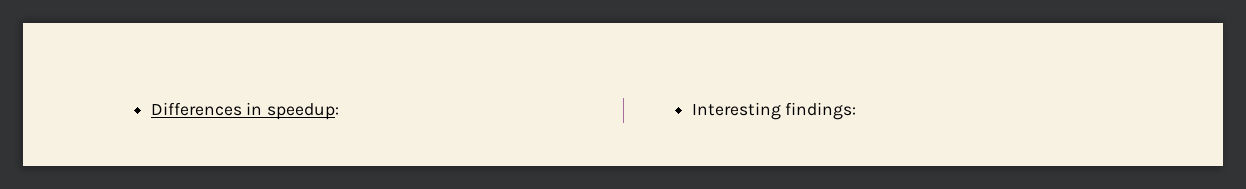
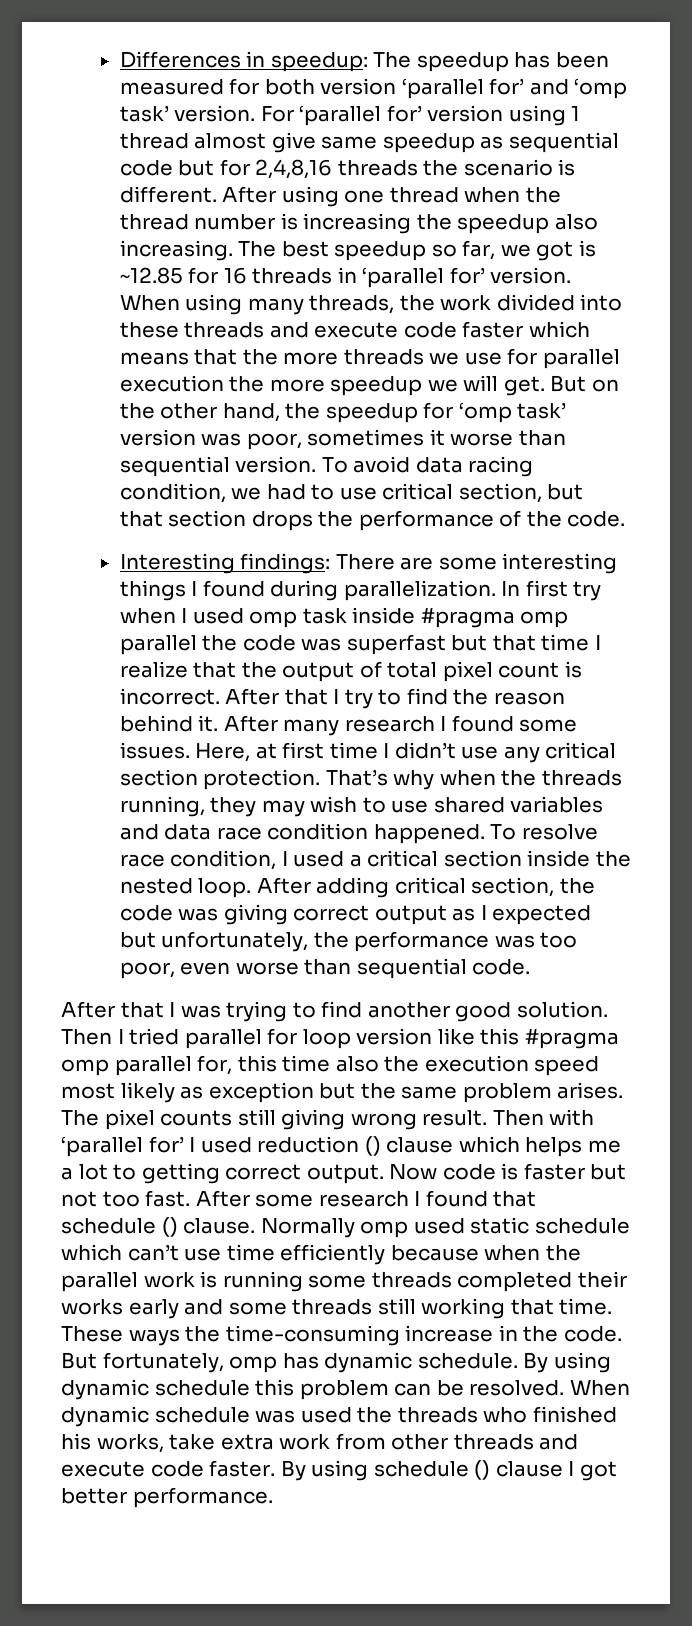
[691,102,857,120] // Interesting findings: -> [373,52,609,72] [119,78,628,99] [119,105,581,126] [119,132,619,153] [119,159,576,179] [119,186,561,207] [119,213,598,234] [119,240,596,261] [119,267,572,288] [119,294,623,315] [119,321,590,338] [119,348,620,369] [119,375,619,396] [119,402,567,423] [119,429,566,450] [119,456,534,477] [119,483,584,503] [119,510,626,531] [119,553,618,574] [119,580,602,601] [119,607,569,628] [119,634,601,655] [119,661,582,682] [119,688,565,709] [119,715,578,736] [119,742,617,763] [119,769,622,790] [119,796,604,817] [119,823,598,844] [119,850,631,870] [119,877,595,898] [119,904,592,925] [119,931,578,952] [119,958,531,979] [61,1001,608,1022] [61,1028,619,1049] [61,1055,600,1076] [61,1082,624,1103] [61,1109,595,1130] [61,1136,621,1157] [61,1163,627,1184] [61,1190,537,1207] [61,1217,630,1238] [61,1244,581,1265] [61,1271,627,1292] [61,1298,613,1319] [61,1325,622,1346] [61,1352,611,1373] [61,1379,630,1400] [61,1406,617,1427] [61,1433,579,1453] [61,1460,617,1481] [61,1487,273,1508] The speedup has been measured for both version ‘parallel for’ and ‘omp task’ version. For ‘parallel for’ version using 1 thread almost give same speedup as sequential code but for 2,4,8,16 threads the scenario is different. After using one thread when the thread number is increasing the speedup also increasing. The best speedup so far, we got is ~12.85 for 16 threads in ‘parallel for’ version. When using many threads, the work divided into these threads and execute code faster which means that the more threads we use for parallel execution the more speedup we will get. But on the other hand, the speedup for ‘omp task’ version was poor, sometimes it worse than sequential version. To avoid data racing condition, we had to use critical section, but that section drops the performance of the code. // Interesting findings: There are some interesting things I found during parallelization. In first try when I used omp task inside #pragma omp parallel the code was superfast but that time I realize that the output of total pixel count is incorrect. After that I try to find the reason behind it. After many research I found some issues. Here, at first time I didn’t use any critical section protection. That’s why when the threads running, they may wish to use shared variables and data race condition happened. To resolve race condition, I used a critical section inside the nested loop. After adding critical section, the code was giving correct output as I expected but unfortunately, the performance was too poor, even worse than sequential code. // After that I was trying to find another good solution. Then I tried parallel for loop version like this #pragma omp parallel for, this time also the execution speed most likely as exception but the same problem arises. The pixel counts still giving wrong result. Then with ‘parallel for’ I used reduction () clause which helps me a lot to getting correct output. Now code is faster but not too fast. After some research I found that schedule () clause. Normally omp used static schedule which can’t use time efficiently because when the parallel work is running some threads completed their works early and some threads still working that time. These ways the time-consuming increase in the code. But fortunately, omp has dynamic schedule. By using dynamic schedule this problem can be resolved. When dynamic schedule was used the threads who finished his works, take extra work from other threads and execute code faster. By using schedule () clause I got better performance.

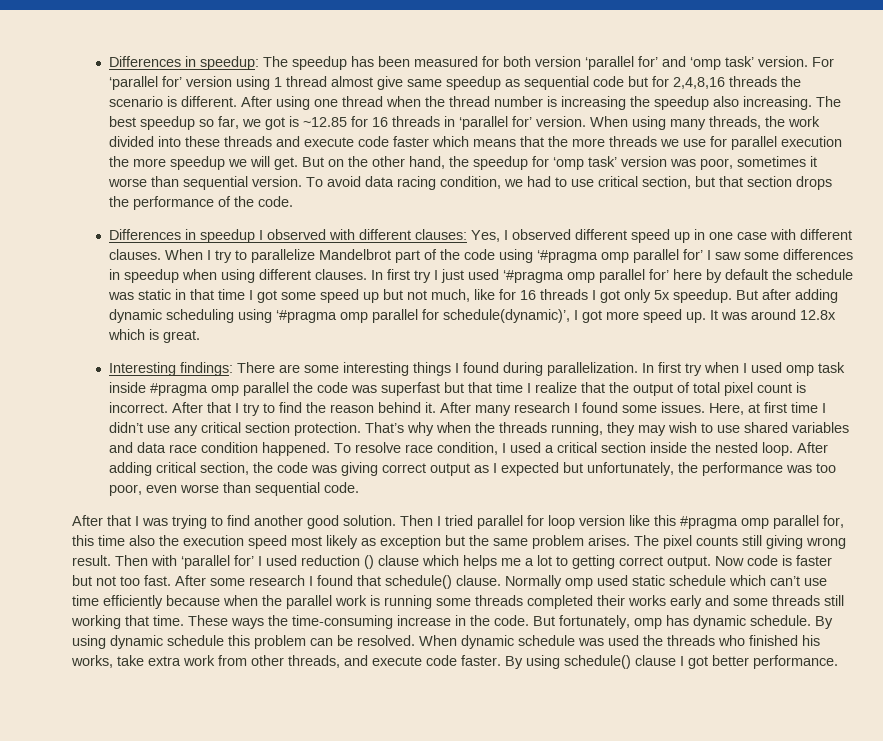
(626, 519) none -> [108,229,852,243] [108,249,853,263] [108,269,853,283] [107,289,838,303] [108,309,836,323] [107,329,200,343] // Differences in speedup I observed with different clauses: Yes, I observed different speed up in one case with different clauses. When I try to parallelize Mandelbrot part of the code using ‘#pragma omp parallel for’ I saw some differences in speedup when using different clauses. In first try I just used ‘#pragma omp parallel for’ here by default the schedule was static in that time I got some speed up but not much, like for 16 threads I got only 5x speedup. But after adding dynamic scheduling using ‘#pragma omp parallel for schedule(dynamic)’, I got more speed up. It was around 12.8x which is great.
[61,1217,178,1237] schedule () -> [385,575,452,589] schedule()
[453,1434,534,1450] threads -> [288,655,340,668] threads,
[373,1460,491,1480] schedule () -> [564,655,631,669] schedule()

